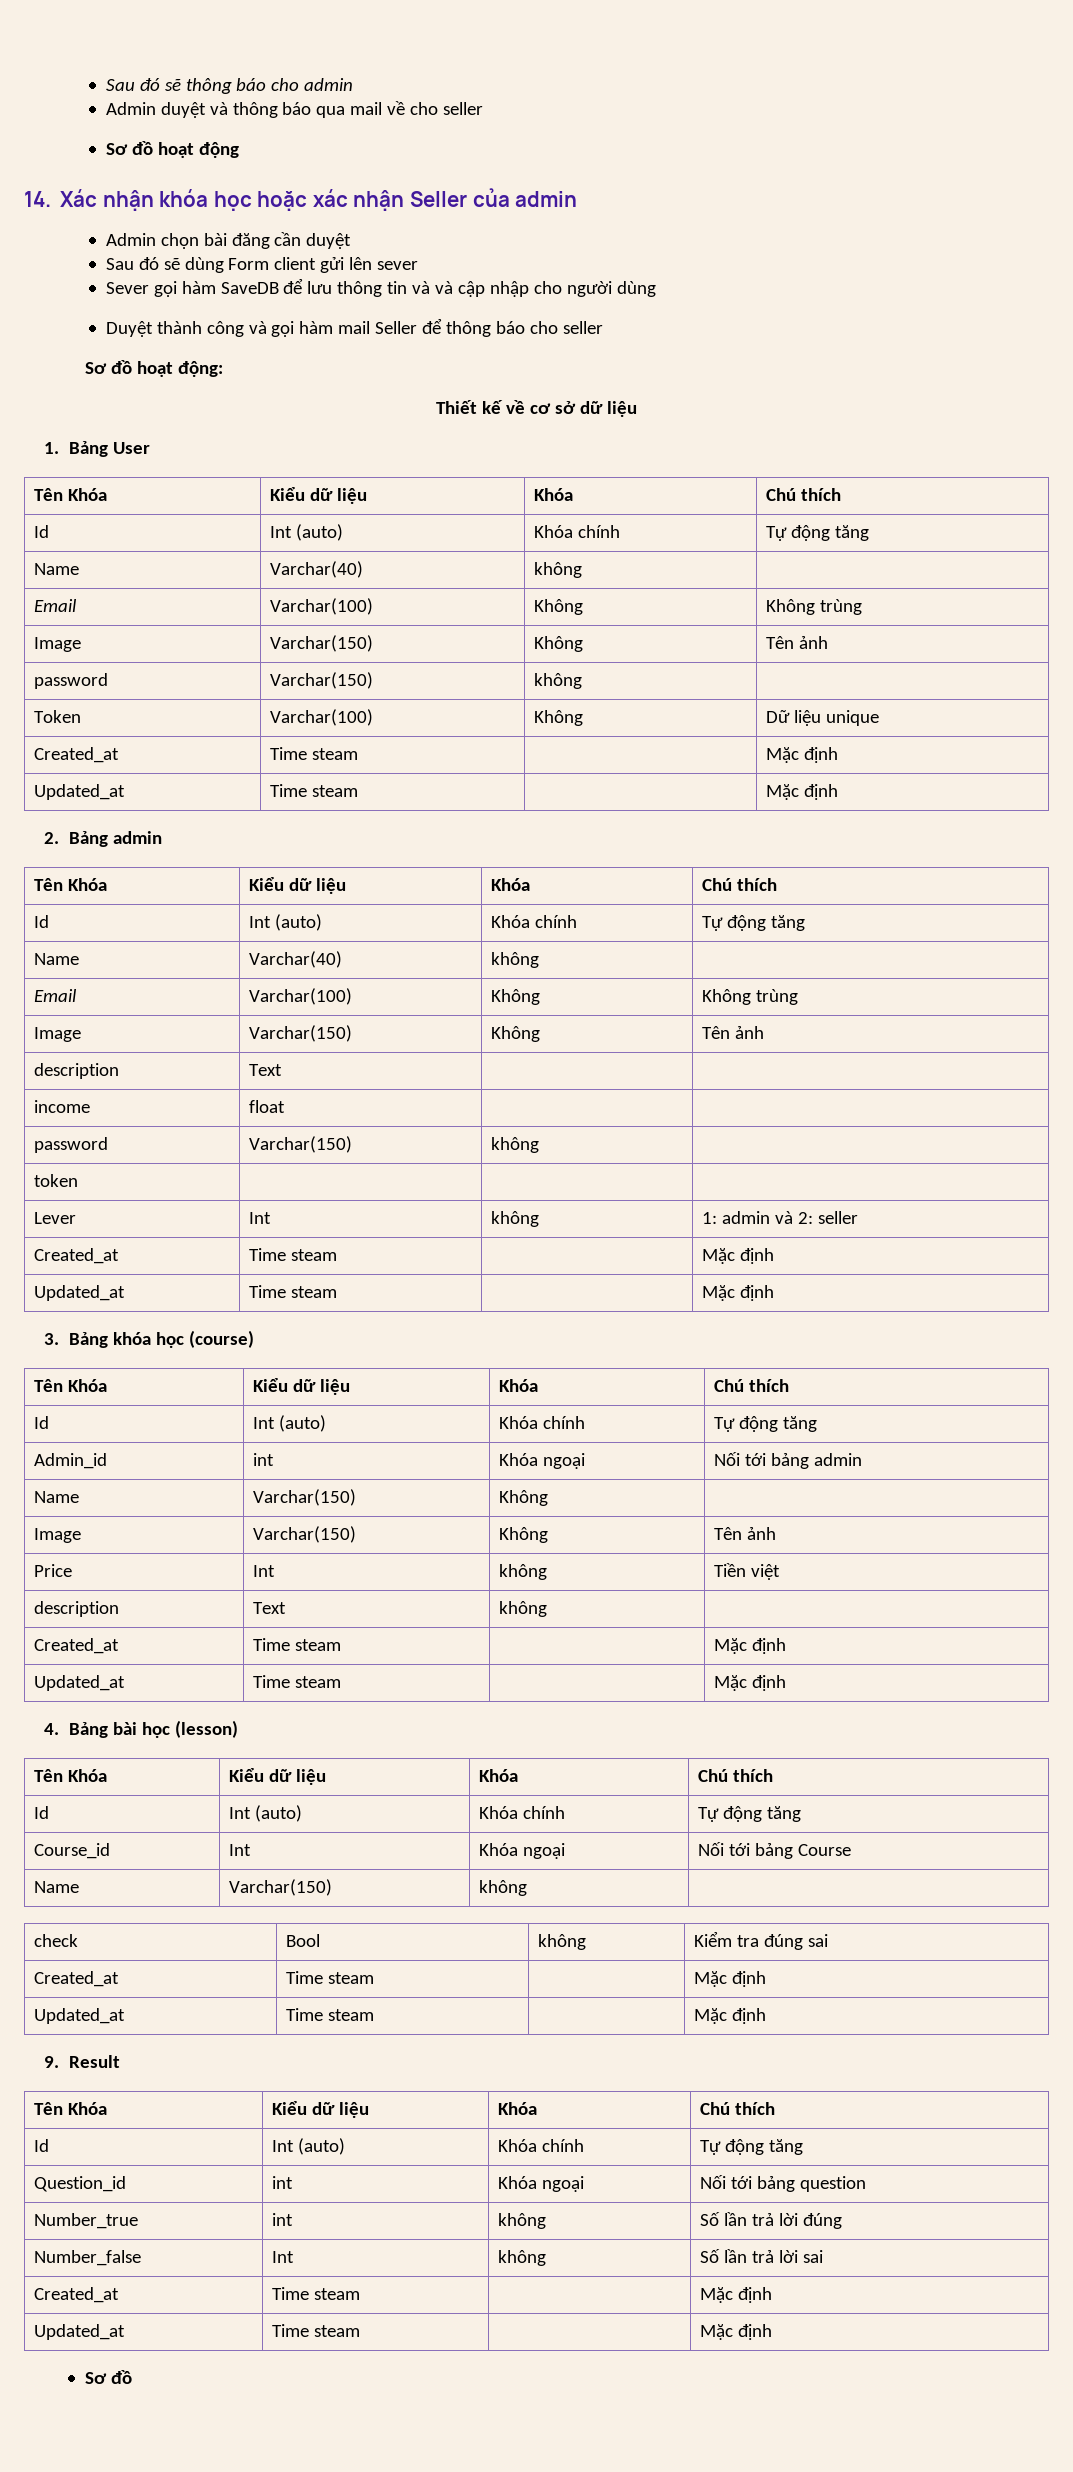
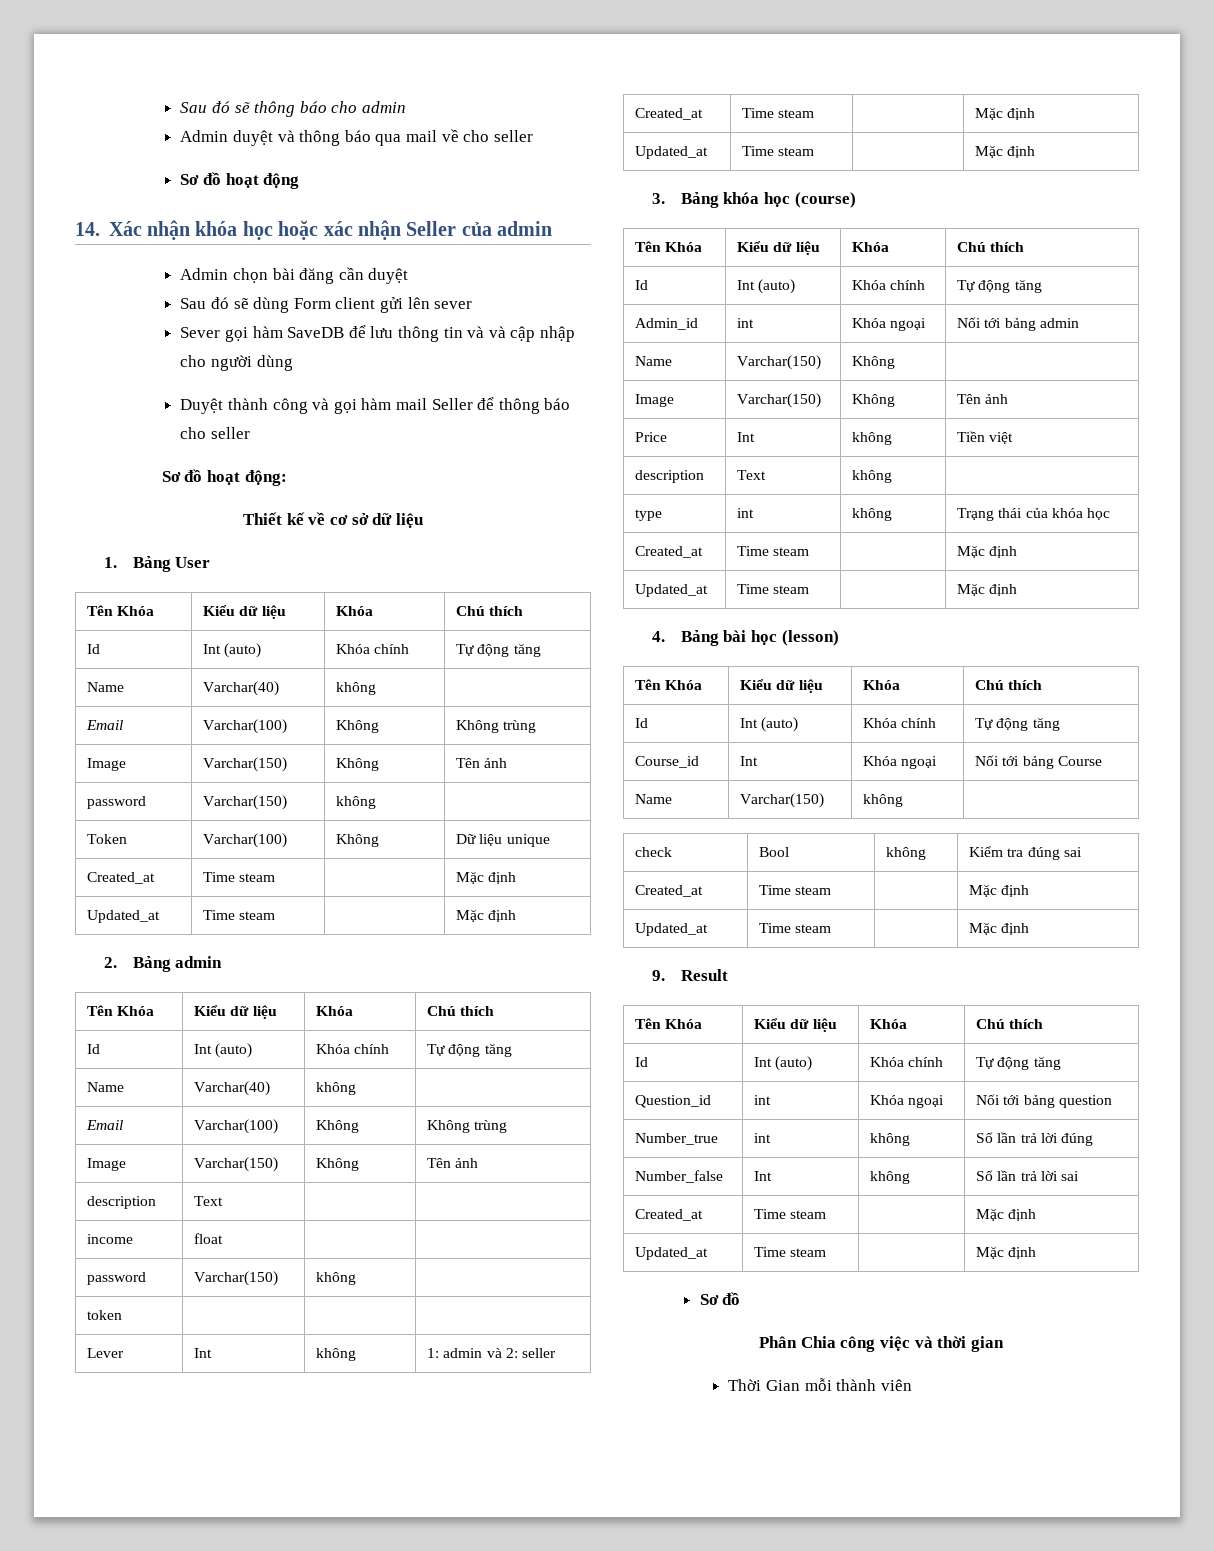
(547, 1609) none -> [635,509,663,521] [737,508,755,518] [852,508,893,521] [957,508,1110,521] // type | int | không | Trạng thái của khóa học
(133, 2377) none -> [759,1336,1004,1352] [728,1378,912,1391] // Phân Chia công việc và thời gian // Thời Gian mỗi thành viên

